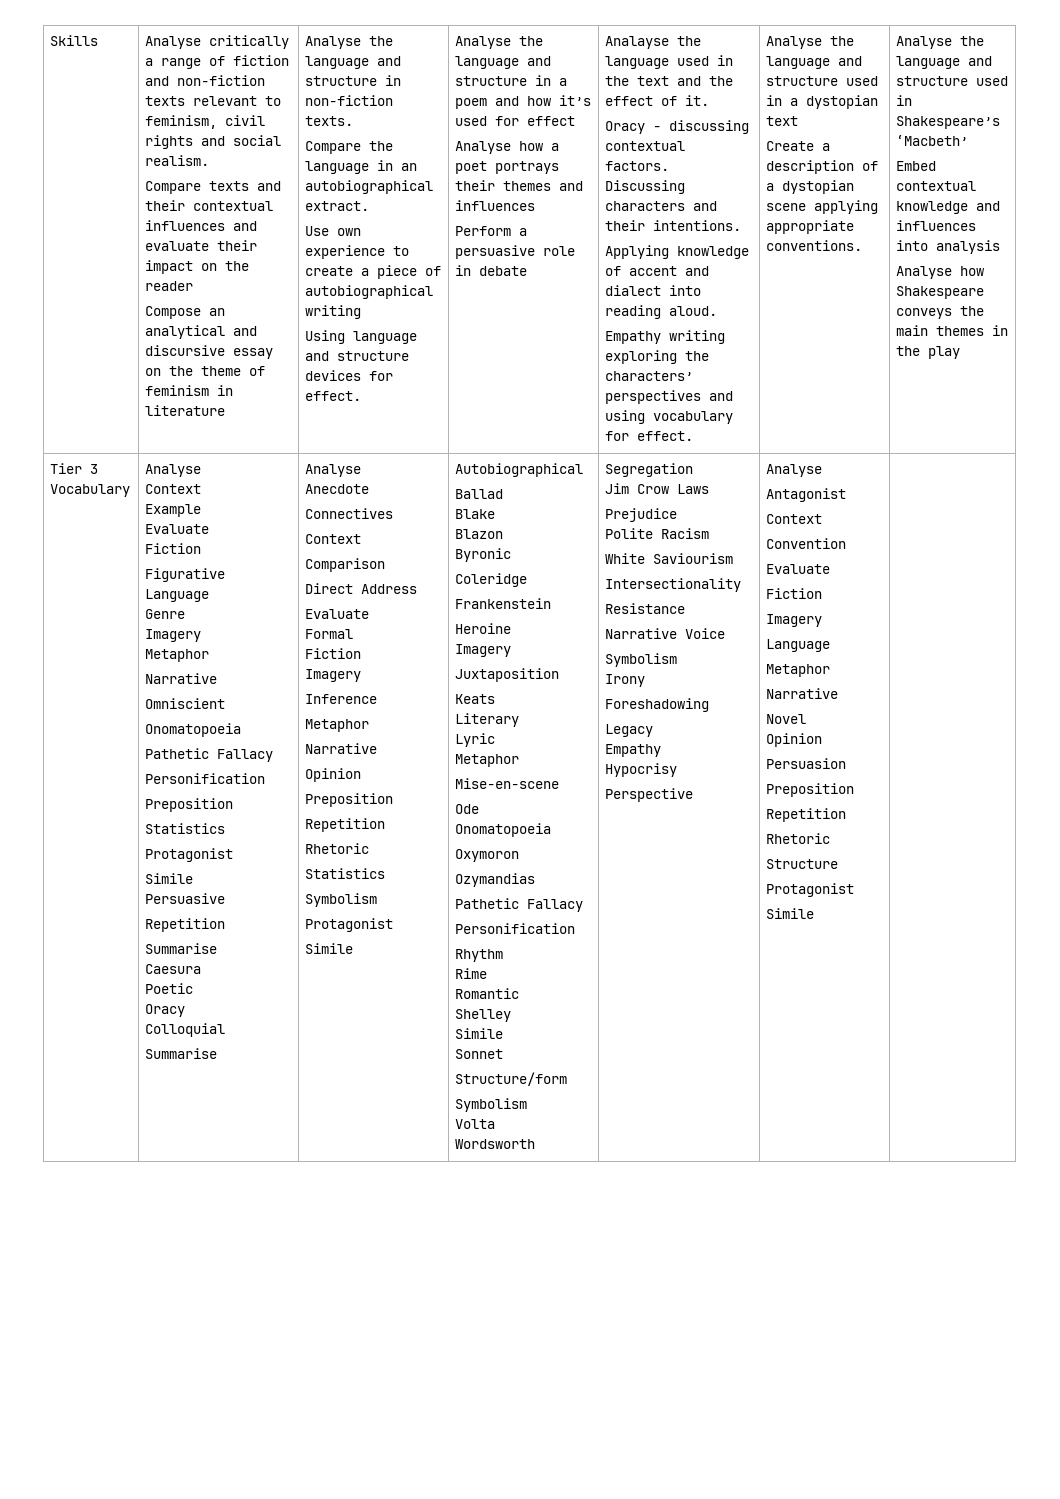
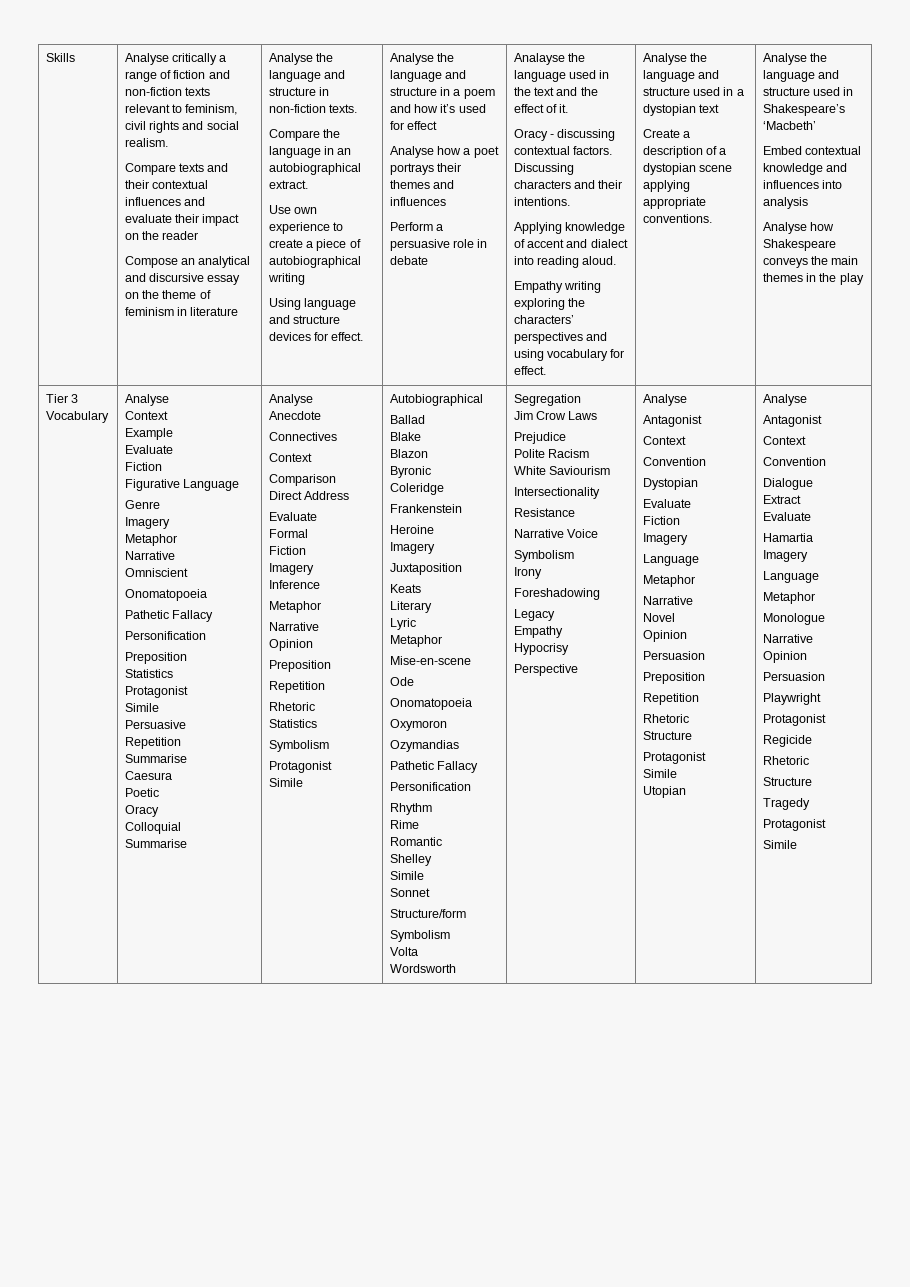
(846, 543) none -> [642,478,698,490] // Dystopian
(814, 913) | -> [642,786,686,798] [762,394,807,406] [762,415,822,427] [762,436,806,445] [762,457,826,466] [762,478,813,490] [762,495,801,504] [762,512,811,521] [762,533,813,542] [762,550,808,562] [762,571,819,583] [762,592,815,604] [762,613,825,625] [762,634,813,643] [762,651,807,663] [762,672,825,681] [762,693,821,705] [762,714,826,726] [762,735,812,747] [762,756,809,765] [762,777,812,786] [762,798,810,810] [762,819,826,831] [762,840,797,849] // Utopian | Analyse // Antagonist // Context // Convention // Dialogue // Extract // Evaluate // Hamartia // Imagery // Language // Metaphor // Monologue // Narrative // Opinion // Persuasion // Playwright // Protagonist // Regicide // Rhetoric // Structure // Tragedy // Protagonist // Simile

